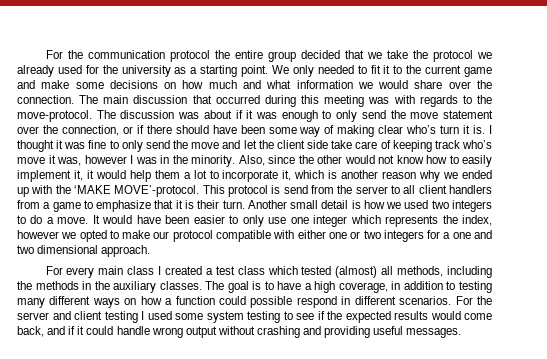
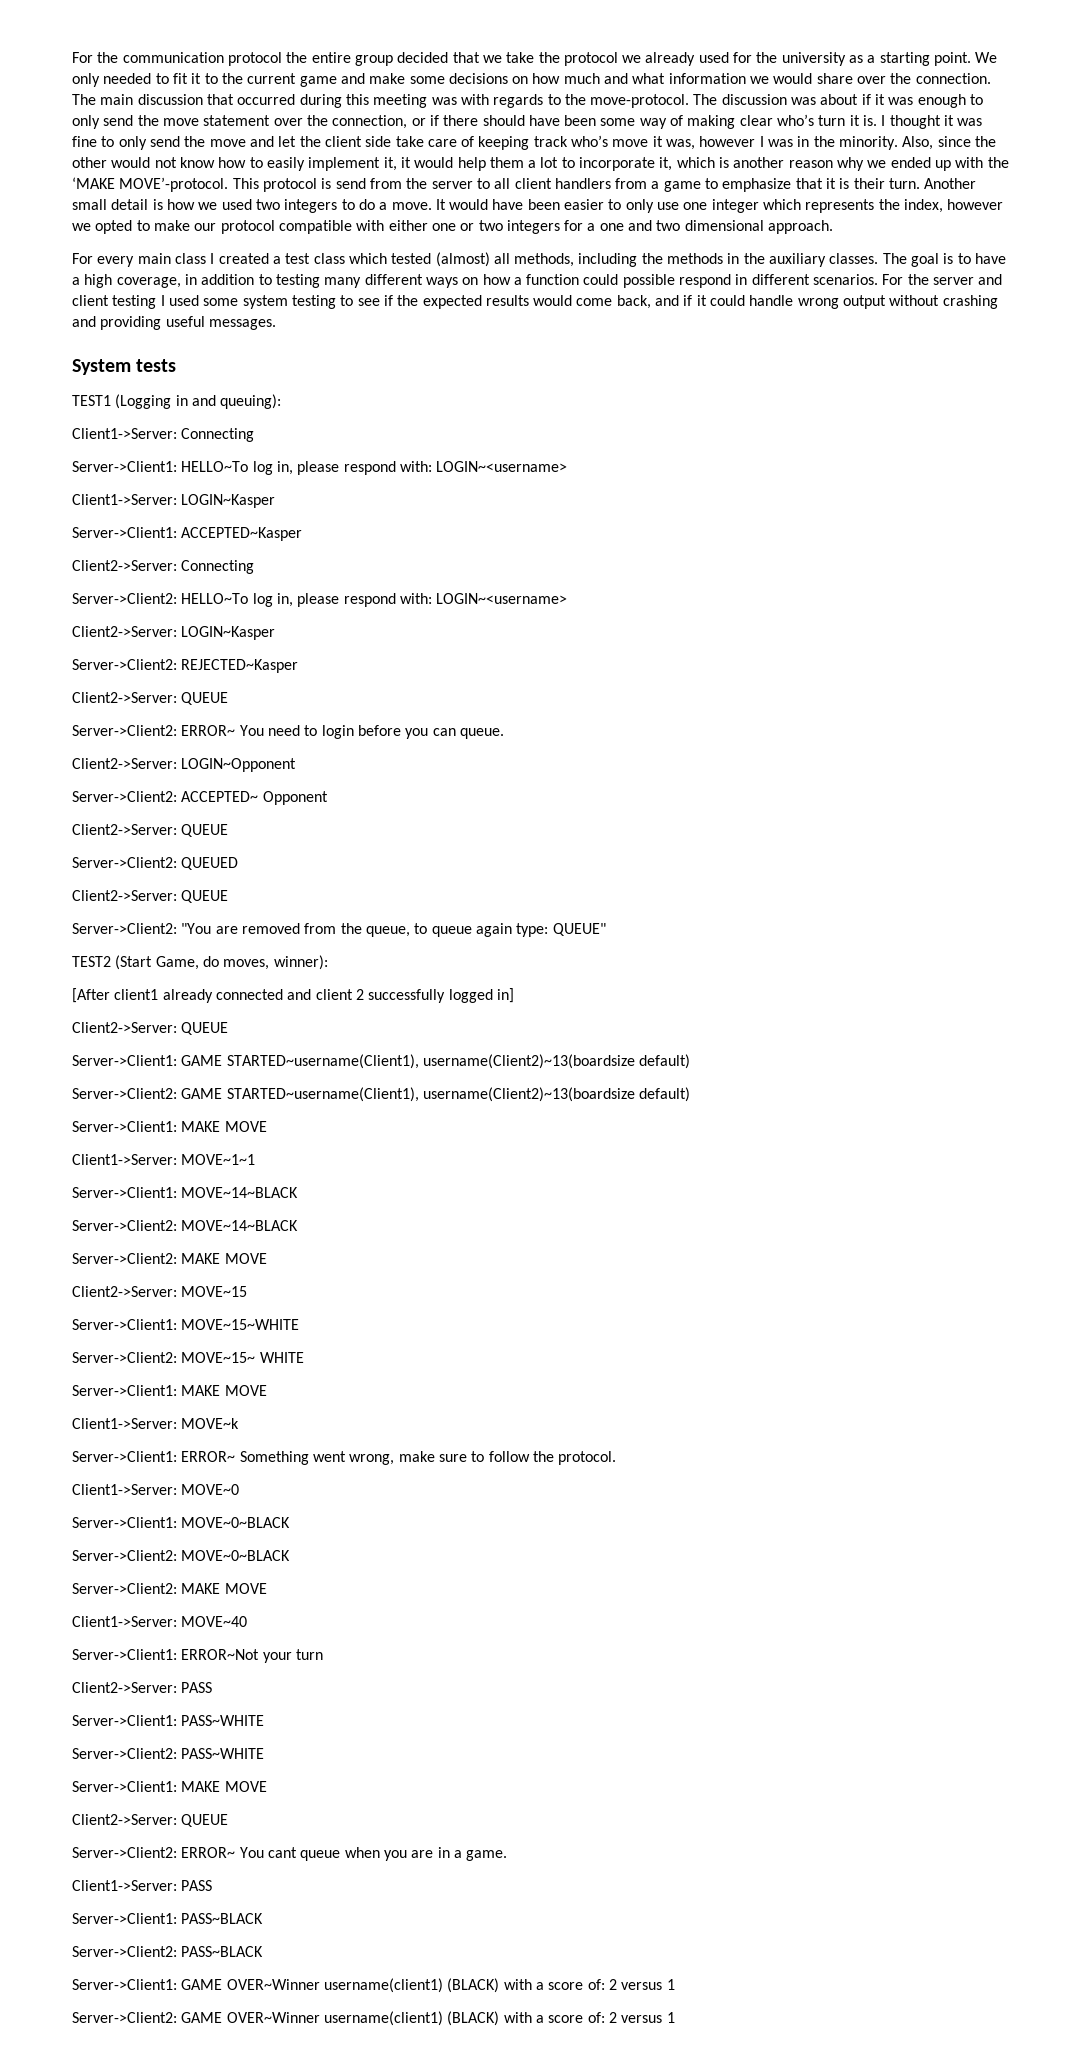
(462, 333) none -> [72,359,177,375] [72,394,282,409] [72,428,255,442] [72,461,568,475] [72,494,276,508] [72,527,303,541] [72,560,255,574] [72,593,568,607] [72,626,276,640] [72,659,299,673] [72,692,229,705] [72,725,504,739] [72,758,297,772] [72,791,328,805] [72,824,229,837] [72,857,239,870] [72,890,229,903] [72,923,606,937] [72,955,328,970] [72,988,514,1003] [72,1022,229,1035] [72,1054,691,1069] [72,1087,691,1102] [72,1121,267,1132] [72,1154,256,1165] [72,1187,299,1198] [72,1220,299,1231] [72,1253,267,1264] [72,1286,248,1297] [72,1319,300,1330] [72,1352,304,1363] [72,1385,267,1396] [72,1418,240,1429] [72,1451,617,1465] [72,1484,240,1495] [72,1517,291,1528] [72,1550,291,1561] [72,1583,267,1594] [72,1616,248,1627] [72,1649,323,1663] [72,1682,213,1693] [72,1715,265,1726] [72,1748,265,1759] [72,1781,267,1792] [72,1814,229,1827] [72,1847,508,1861] [72,1880,213,1891] [72,1913,264,1924] [72,1946,264,1957] [72,1978,675,1993] [72,2011,675,2026] // System tests // TEST1 (Logging in and queuing): // Client1->Server: Connecting // Server->Client1: HELLO~To log in, please respond with: LOGIN~<username> // Client1->Server: LOGIN~Kasper // Server->Client1: ACCEPTED~Kasper // Client2->Server: Connecting // Server->Client2: HELLO~To log in, please respond with: LOGIN~<username> // Client2->Server: LOGIN~Kasper // Server->Client2: REJECTED~Kasper // Client2->Server: QUEUE // Server->Client2: ERROR~ You need to login before you can queue. // Client2->Server: LOGIN~Opponent // Server->Client2: ACCEPTED~ Opponent // Client2->Server: QUEUE // Server->Client2: QUEUED // Client2->Server: QUEUE // Server->Client2: "You are removed from the queue, to queue again type: QUEUE" // TEST2 (Start Game, do moves, winner): // [After client1 already connected and client 2 successfully logged in] // Client2->Server: QUEUE // Server->Client1: GAME STARTED~username(Client1), username(Client2)~13(boardsize default) // Server->Client2: GAME STARTED~username(Client1), username(Client2)~13(boardsize default) // Server->Client1: MAKE MOVE // Client1->Server: MOVE~1~1 // Server->Client1: MOVE~14~BLACK // Server->Client2: MOVE~14~BLACK // Server->Client2: MAKE MOVE // Client2->Server: MOVE~15 // Server->Client1: MOVE~15~WHITE // Server->Client2: MOVE~15~ WHITE // Server->Client1: MAKE MOVE // Client1->Server: MOVE~k // Server->Client1: ERROR~ Something went wrong, make sure to follow the protocol. // Client1->Server: MOVE~0 // Server->Client1: MOVE~0~BLACK // Server->Client2: MOVE~0~BLACK // Server->Client2: MAKE MOVE // Client1->Server: MOVE~40 // Server->Client1: ERROR~Not your turn // Client2->Server: PASS // Server->Client1: PASS~WHITE // Server->Client2: PASS~WHITE // Server->Client1: MAKE MOVE // Client2->Server: QUEUE // Server->Client2: ERROR~ You cant queue when you are in a game. // Client1->Server: PASS // Server->Client1: PASS~BLACK // Server->Client2: PASS~BLACK // Server->Client1: GAME OVER~Winner username(client1) (BLACK) with a score of: 2 versus 1 // Server->Client2: GAME OVER~Winner username(client1) (BLACK) with a score of: 2 versus 1

